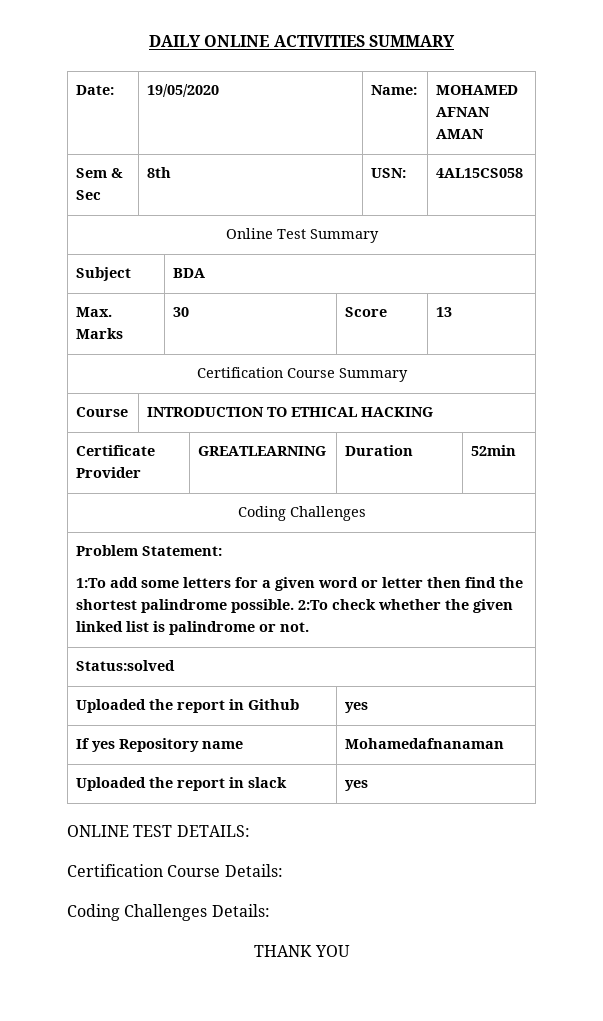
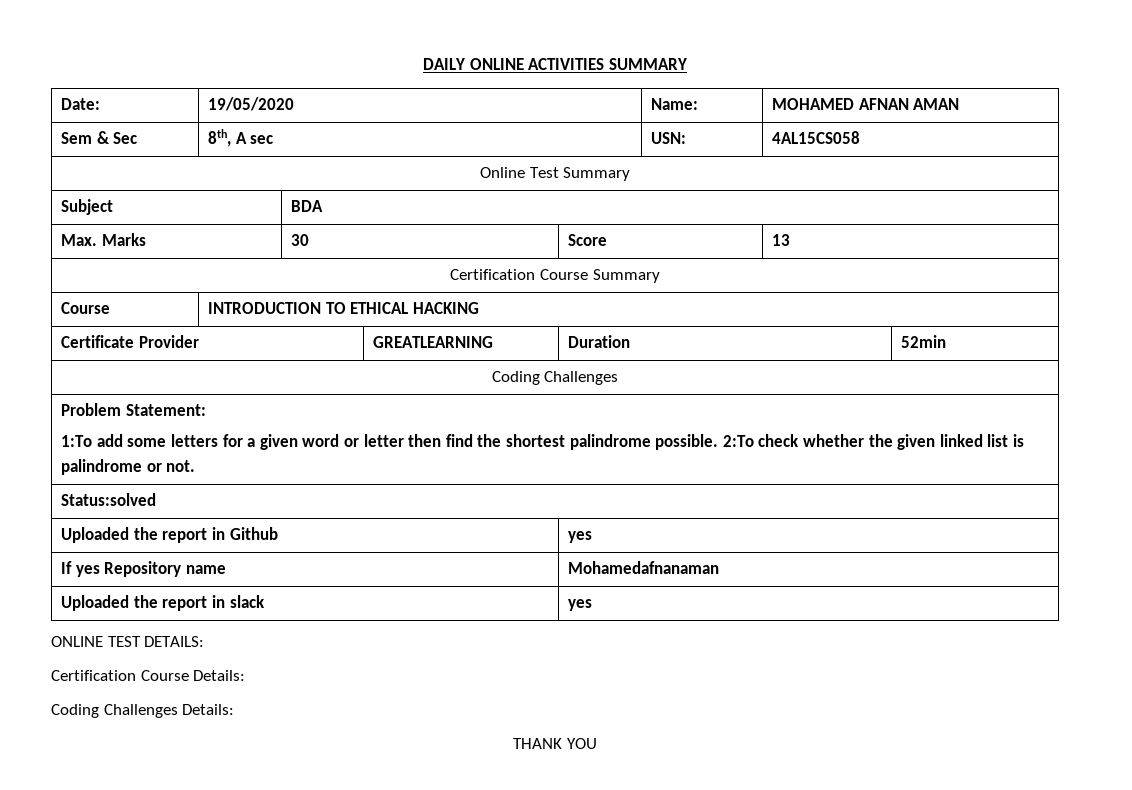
[146,167,171,178] 8th -> [208,129,274,147] 8th, A sec

